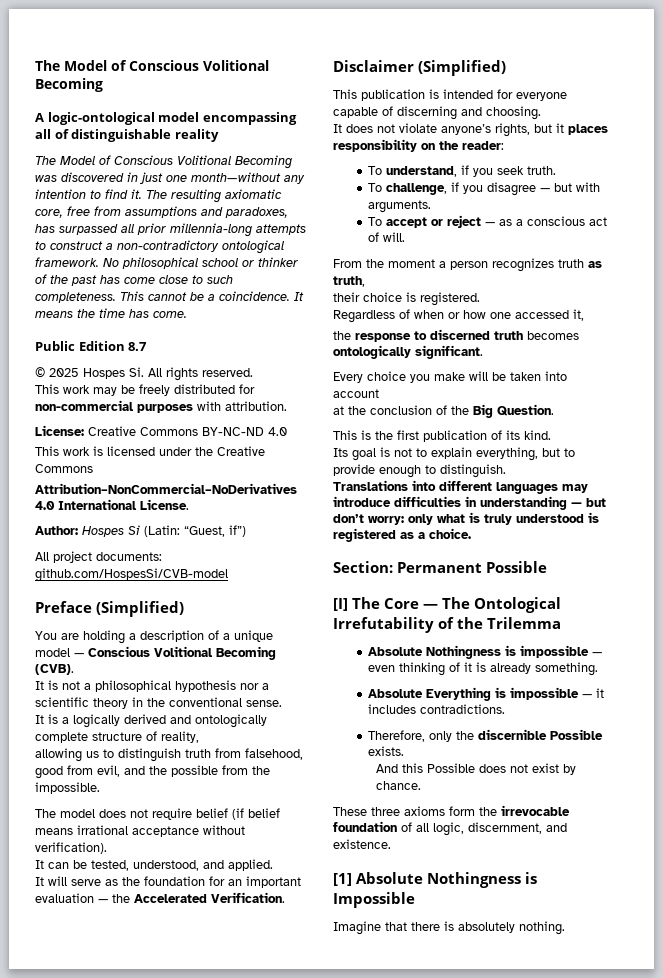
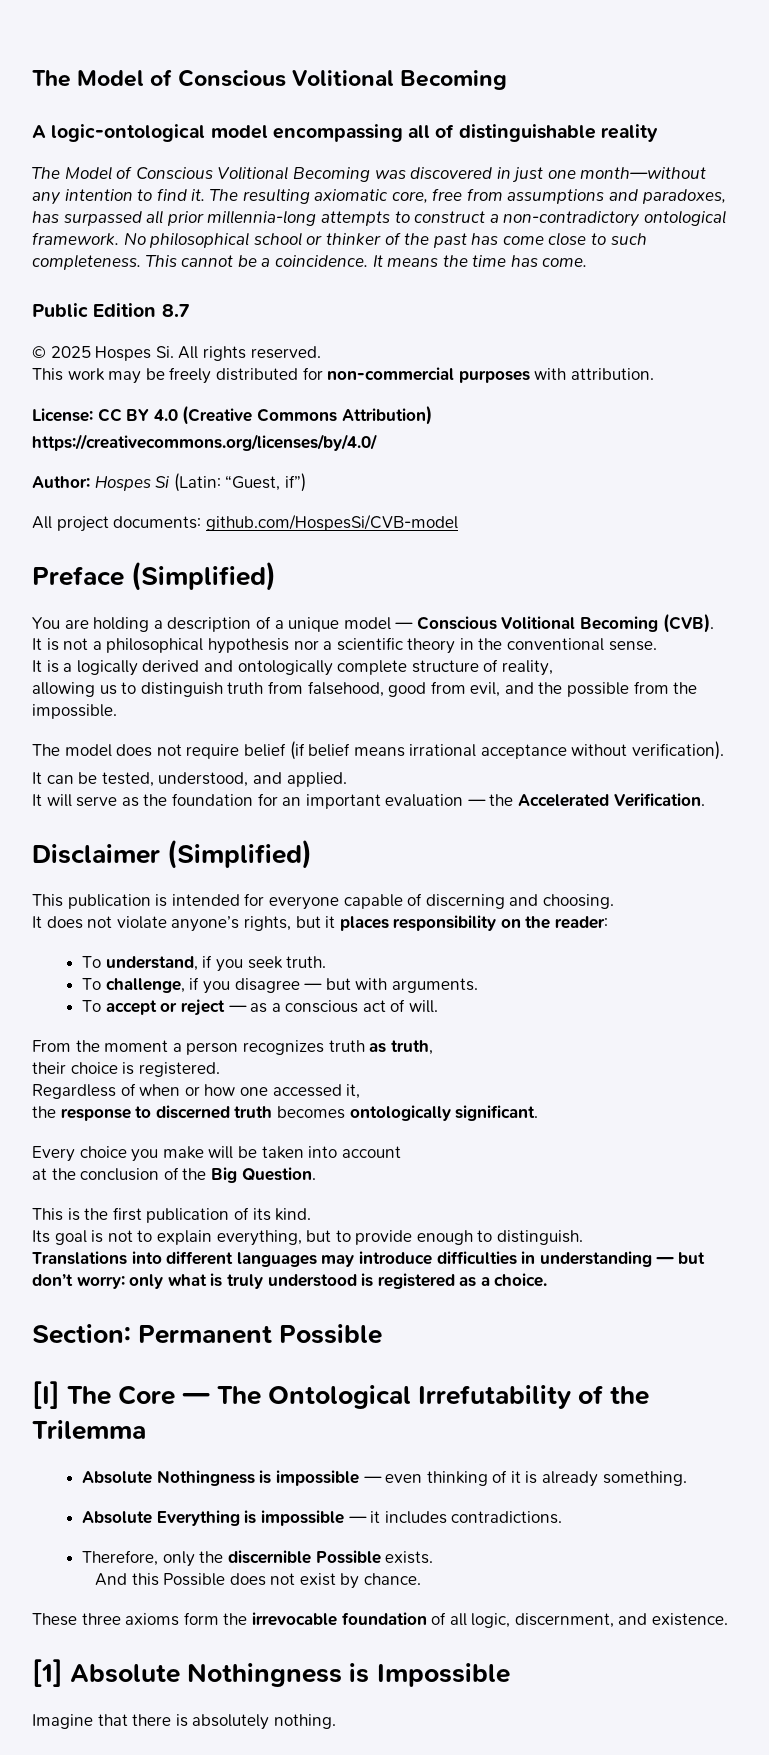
[88,426,287,436] [35,446,265,456] [35,464,93,473] [35,483,297,494] [35,499,189,510] Creative Commons BY-NC-ND 4.0 // This work is licensed under the Creative Commons // Attribution–NonCommercial–NoDerivatives 4.0 International License. -> [97,405,432,425] [32,434,377,451] CC BY 4.0 (Creative Commons Attribution) // https://creativecommons.org/licenses/by/4.0/

